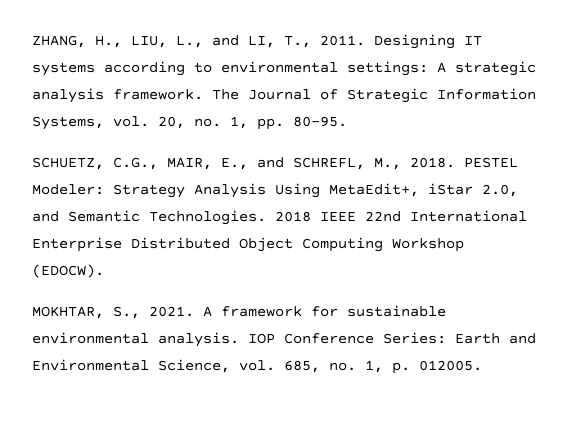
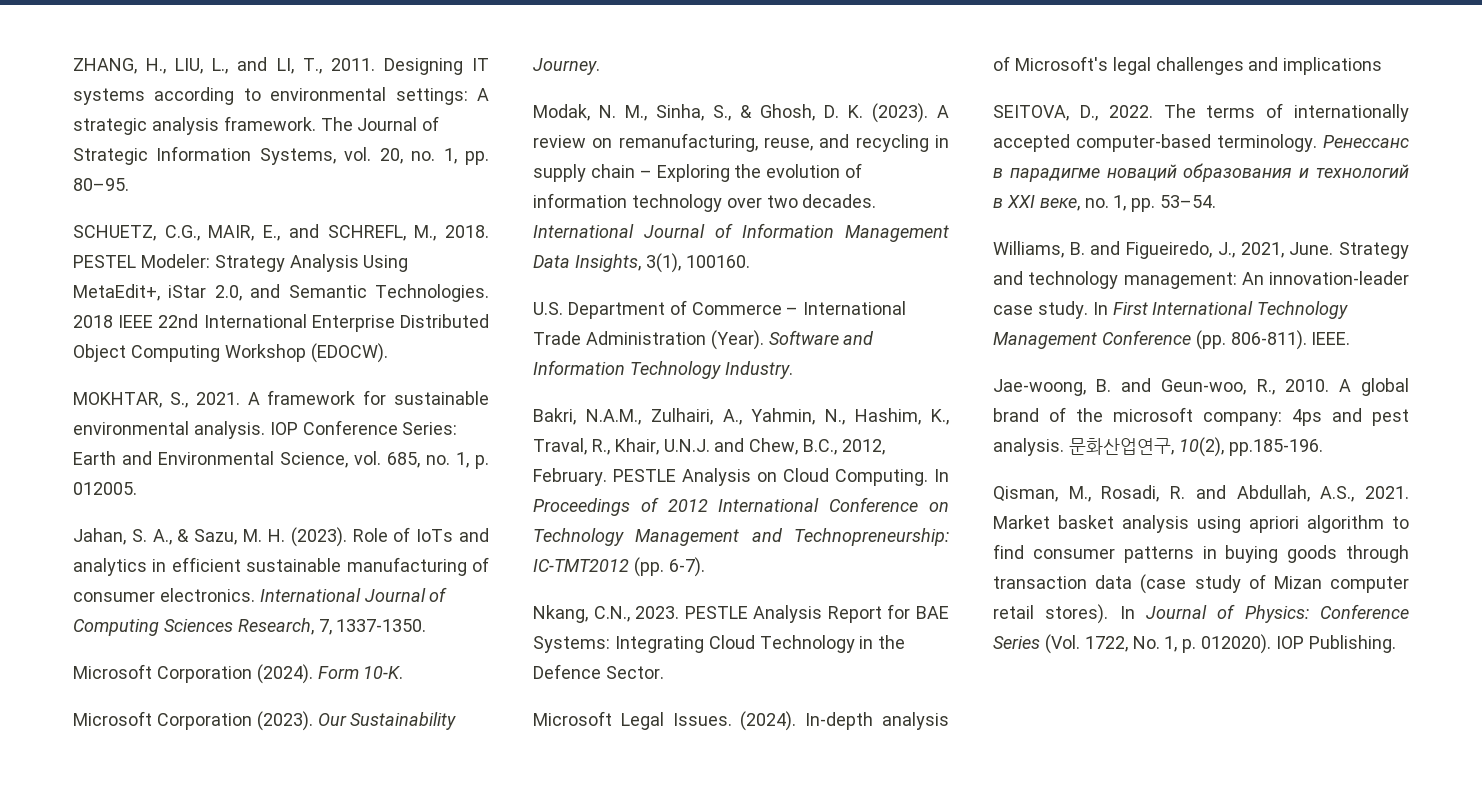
(482, 365) none -> [73,527,489,547] [73,557,489,576] [73,587,448,602] [73,618,427,636] [73,664,404,684] [73,711,457,731] [533,58,600,75] [533,103,949,123] [533,133,949,152] [533,163,863,182] [533,193,877,212] [533,223,949,242] [533,253,750,273] [533,300,907,319] [533,330,875,350] [533,360,793,379] [533,408,950,425] [533,438,886,455] [533,468,949,486] [533,497,949,516] [533,528,949,546] [533,557,705,577] [533,604,949,623] [533,635,906,653] [533,664,664,679] [533,711,949,731] [993,56,1383,75] [993,103,1409,122] [993,134,1409,152] [993,163,1409,182] [993,195,1217,212] [993,241,1409,259] [993,271,1409,289] [993,301,1349,319] [993,330,1351,350] [993,378,1409,396] [993,407,1409,426] [993,437,1323,457] [993,485,1409,502] [993,515,1409,533] [993,544,1409,563] [993,574,1409,594] [993,604,1409,624] [993,634,1396,654] // Jahan, S. A., & Sazu, M. H. (2023). Role of IoTs and analytics in efficient sustainable manufacturing of consumer electronics. International Journal of Computing Sciences Research, 7, 1337-1350. // Microsoft Corporation (2024). Form 10-K. // Microsoft Corporation (2023). Our Sustainability Journey. // Modak, N. M., Sinha, S., & Ghosh, D. K. (2023). A review on remanufacturing, reuse, and recycling in supply chain – Exploring the evolution of information technology over two decades. International Journal of Information Management Data Insights, 3(1), 100160. // U.S. Department of Commerce – International Trade Administration (Year). Software and Information Technology Industry. // Bakri, N.A.M., Zulhairi, A., Yahmin, N., Hashim, K., Traval, R., Khair, U.N.J. and Chew, B.C., 2012, February. PESTLE Analysis on Cloud Computing. In Proceedings of 2012 International Conference on Technology Management and Technopreneurship: IC-TMT2012 (pp. 6-7). // Nkang, C.N., 2023. PESTLE Analysis Report for BAE Systems: Integrating Cloud Technology in the Defence Sector. // Microsoft Legal Issues. (2024). In-depth analysis of Microsoft's legal challenges and implications // SEITOVA, D., 2022. The terms of internationally accepted computer-based terminology. Ренессанс в парадигме новаций образования и технологий в XXI веке, no. 1, pp. 53–54. // Williams, B. and Figueiredo, J., 2021, June. Strategy and technology management: An innovation-leader case study. In First International Technology Management Conference (pp. 806-811). IEEE. // Jae-woong, B. and Geun-woo, R., 2010. A global brand of the microsoft company: 4ps and pest analysis. 문화산업연구, 10(2), pp.185-196. // Qisman, M., Rosadi, R. and Abdullah, A.S., 2021. Market basket analysis using apriori algorithm to find consumer patterns in buying goods through transaction data (case study of Mizan computer retail stores). In Journal of Physics: Conference Series (Vol. 1722, No. 1, p. 012020). IOP Publishing.

